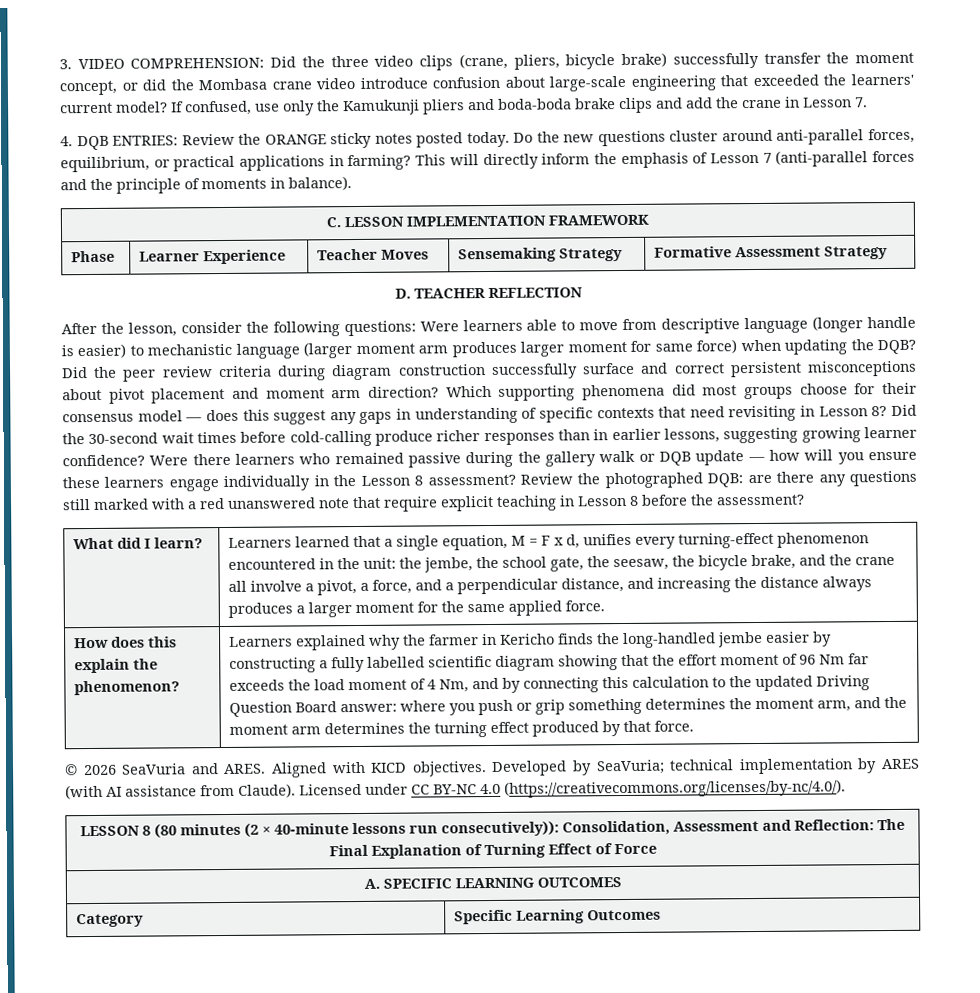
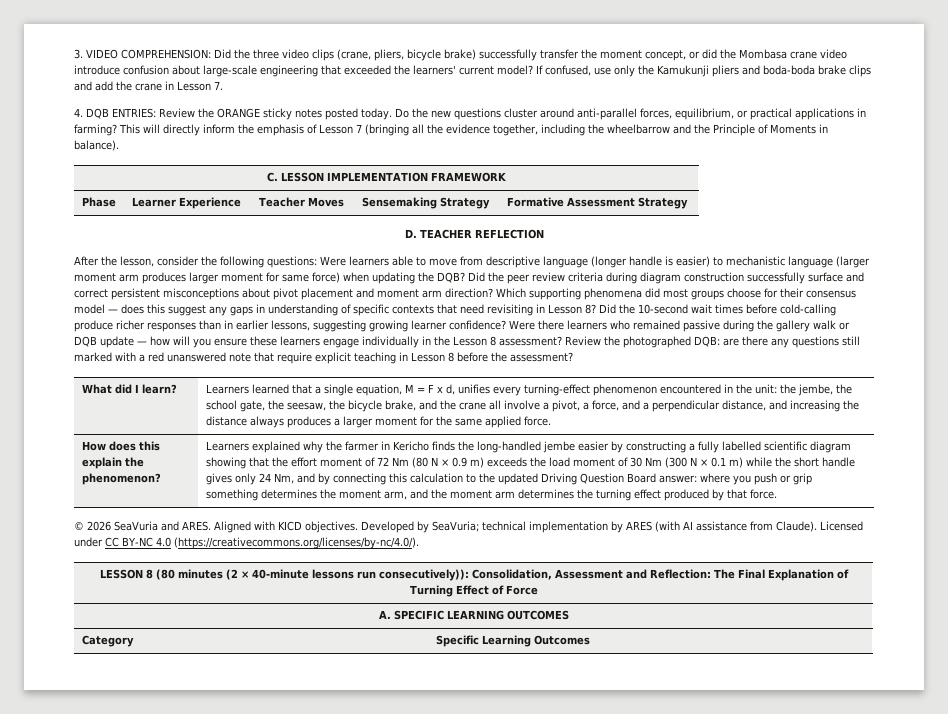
[775,150,915,167] [60,178,267,194] (anti-parallel forces and the principle of moments -> [365,124,816,136] (bringing all the evidence together, including the wheelbarrow and the Principle of Moments
[88,432,159,445] 30-second -> [638,304,688,314] 10-second
[799,653,870,665] 96 Nm far -> [376,457,484,468] 72 Nm (80 N × 0.9 m)
[427,679,437,690] 4 -> [629,457,855,468] [205,473,271,485] 30 Nm (300 N × 0.1 m) while the short handle gives only 24

